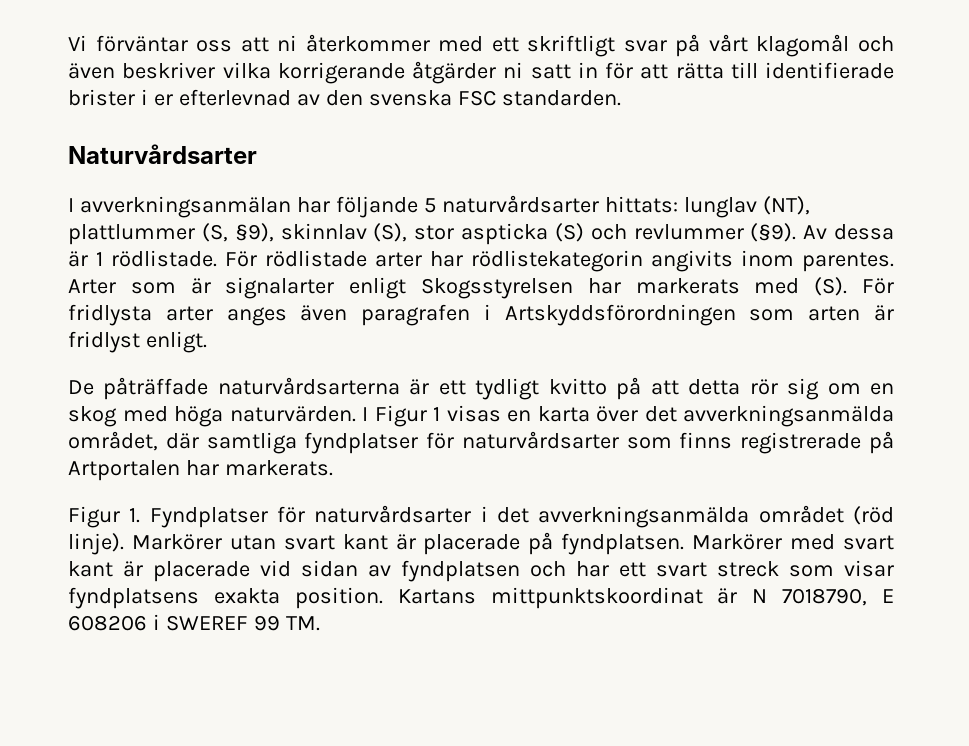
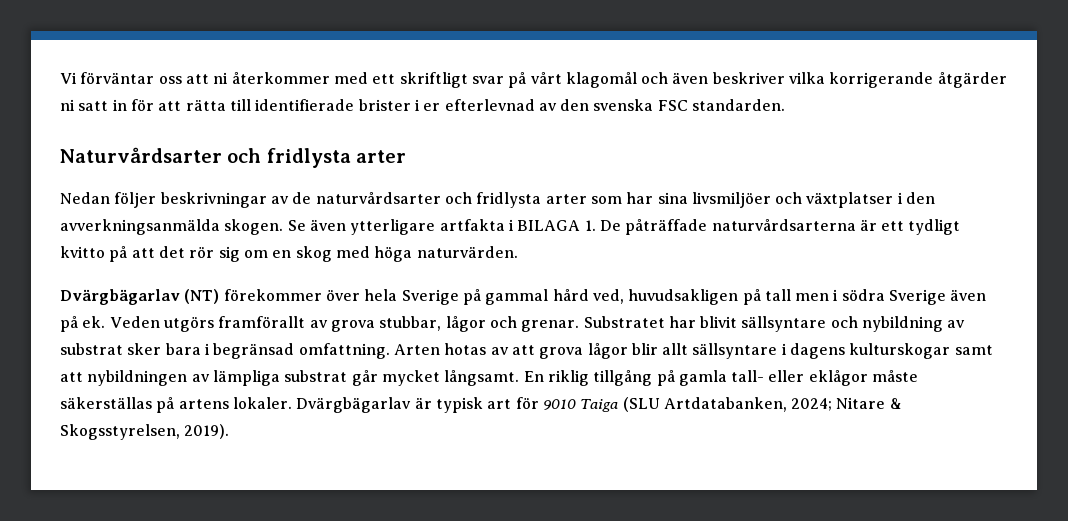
[68,195,810,218] [68,223,895,245] [68,250,894,272] [68,277,894,299] [68,304,895,326] [68,331,207,353] // I avverkningsanmälan har följande 5 naturvårdsarter hittats: lunglav (NT), plattlummer (S, §9), skinnlav (S), stor aspticka (S) och revlummer (§9). Av dessa är 1 rödlistade. För rödlistade arter har rödlistekategorin angivits inom parentes. Arter som är signalarter enligt Skogsstyrelsen har markerats med (S). För fridlysta arter anges även paragrafen i Artskyddsförordningen som arten är fridlyst enligt. // -> [227,148,407,168] [60,192,936,208] [60,219,596,235] och fridlysta arter // Nedan följer beskrivningar av de naturvårdsarter och fridlysta arter som har sina livsmiljöer och växtplatser i den avverkningsanmälda skogen. Se även ytterligare artfakta i BILAGA 1.
[688,379,741,395] detta -> [158,246,185,258] det
[362,405,894,427] [68,431,895,454] [68,460,333,481] [68,505,894,528] [68,532,894,555] [68,560,894,582] [68,587,894,609] [68,614,320,631] I Figur 1 visas en karta över det avverkningsanmälda området, där samtliga fyndplatser för naturvårdsarter som finns registrerade på Artportalen har markerats. // Figur 1. Fyndplatser för naturvårdsarter i det avverkningsanmälda området (röd linje). Markörer utan svart kant är placerade på fyndplatsen. Markörer med svart kant är placerade vid sidan av fyndplatsen och har ett svart streck som visar fyndplatsens exakta position. Kartans mittpunktskoordinat är N 7018790, E 608206 i SWEREF 99 TM. -> [60,289,987,305] [60,316,966,332] [60,343,993,359] [60,370,919,386] [60,397,902,413] [60,424,230,440] // Dvärgbägarlav (NT) förekommer över hela Sverige på gammal hård ved, huvudsakligen på tall men i södra Sverige även på ek. Veden utgörs framförallt av grova stubbar, lågor och grenar. Substratet har blivit sällsyntare och nybildning av substrat sker bara i begränsad omfattning. Arten hotas av att grova lågor blir allt sällsyntare i dagens kulturskogar samt att nybildningen av lämpliga substrat går mycket långsamt. En riklig tillgång på gamla tall- eller eklågor måste säkerställas på artens lokaler. Dvärgbägarlav är typisk art för 9010 Taiga (SLU Artdatabanken, 2024; Nitare & Skogsstyrelsen, 2019).

